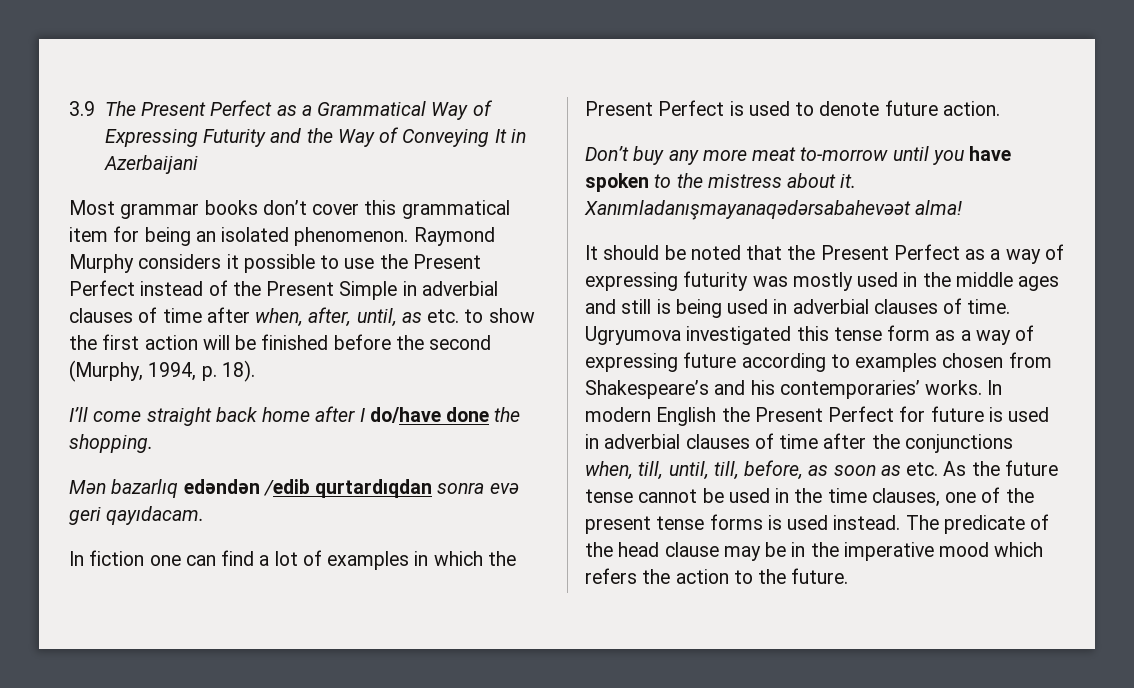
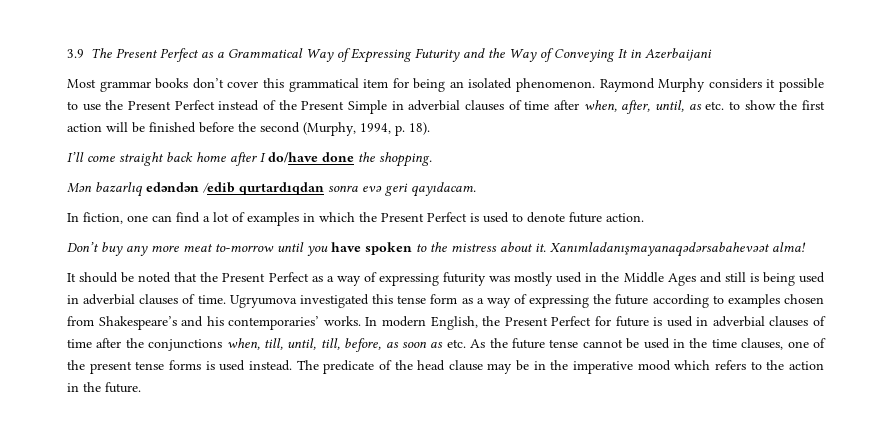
[89,550,145,566] fiction -> [83,212,123,224] fiction,
[955,272,1060,291] middle ages -> [623,272,696,286] Middle Ages
(678, 362) none -> [593,294,612,304] the
[656,407,717,426] English -> [430,316,478,330] English,
(637, 576) none -> [750,361,762,370] to
[733,570,753,584] to -> [67,383,79,392] in

